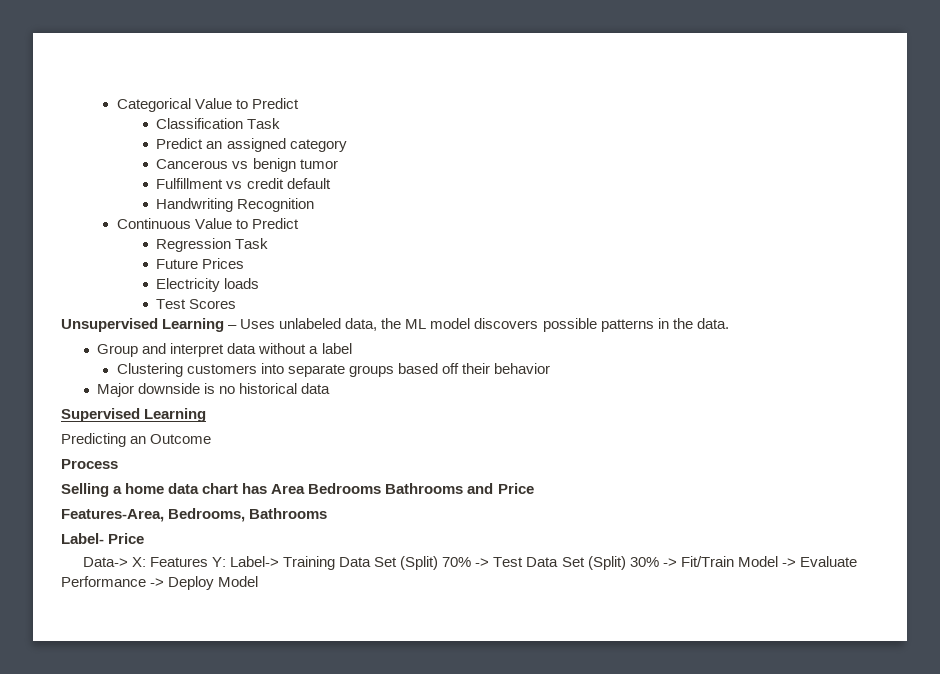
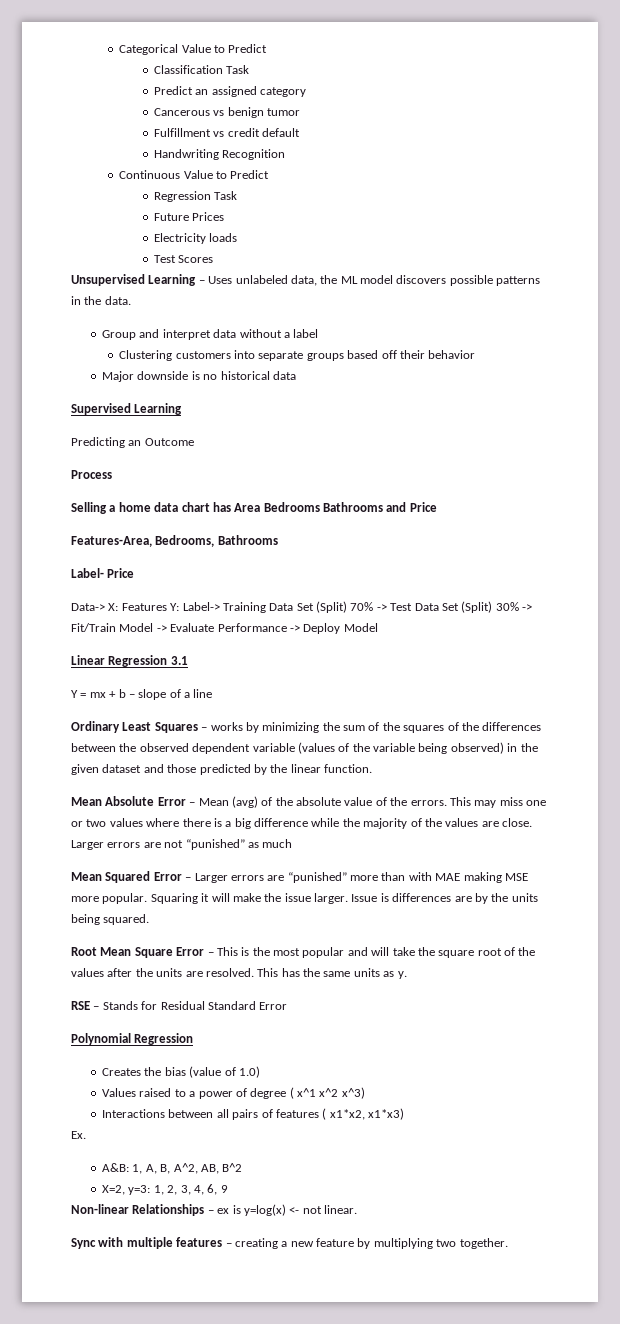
(259, 581) none -> [71,655,188,667] [71,689,213,700] [71,721,542,733] [71,742,538,754] [71,764,372,775] [71,796,546,808] [71,818,532,829] [71,839,293,850] [71,871,528,883] [71,893,538,904] [71,914,150,925] [71,947,536,958] [71,968,407,979] [71,1001,288,1010] [71,1033,194,1045] [102,1066,260,1078] [102,1087,365,1099] [102,1108,405,1120] [71,1131,86,1139] [102,1163,243,1174] [102,1184,228,1195] [71,1204,357,1216] [71,1237,508,1249] // Linear Regression 3.1 // Y = mx + b – slope of a line // Ordinary Least Squares – works by minimizing the sum of the squares of the differences between the observed dependent variable (values of the variable being observed) in the given dataset and those predicted by the linear function. // Mean Absolute Error – Mean (avg) of the absolute value of the errors. This may miss one or two values where there is a big difference while the majority of the values are close. Larger errors are not “punished” as much // Mean Squared Error – Larger errors are “punished” more than with MAE making MSE more popular. Squaring it will make the issue larger. Issue is differences are by the units being squared. // Root Mean Square Error – This is the most popular and will take the square root of the values after the units are resolved. This has the same units as y. // RSE – Stands for Residual Standard Error // Polynomial Regression // Creates the bias (value of 1.0) // Values raised to a power of degree ( x^1 x^2 x^3) // Interactions between all pairs of features ( x1*x2, x1*x3) // Ex. // A&B: 1, A, B, A^2, AB, B^2 // X=2, y=3: 1, 2, 3, 4, 6, 9 // Non-linear Relationships – ex is y=log(x) <- not linear. // Sync with multiple features – creating a new feature by multiplying two together.

